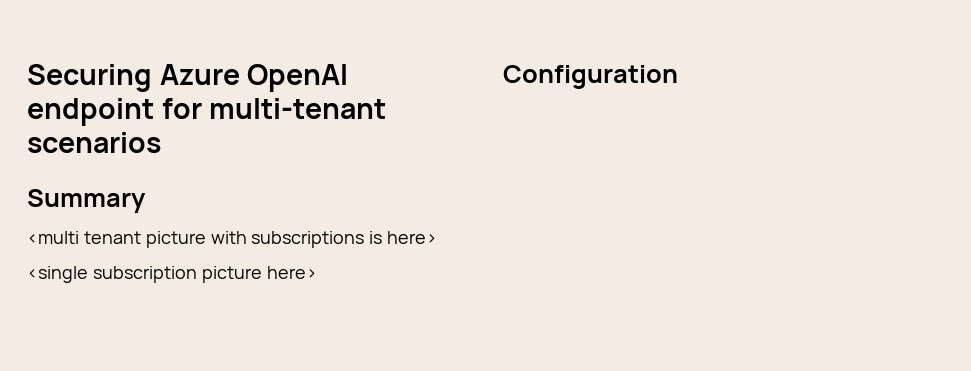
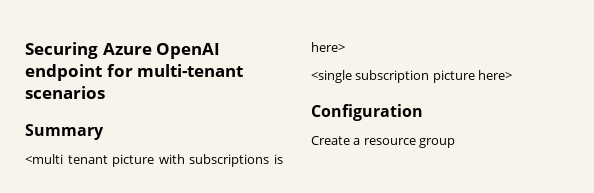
(678, 77) none -> [311,136,456,148] // Create a resource group

